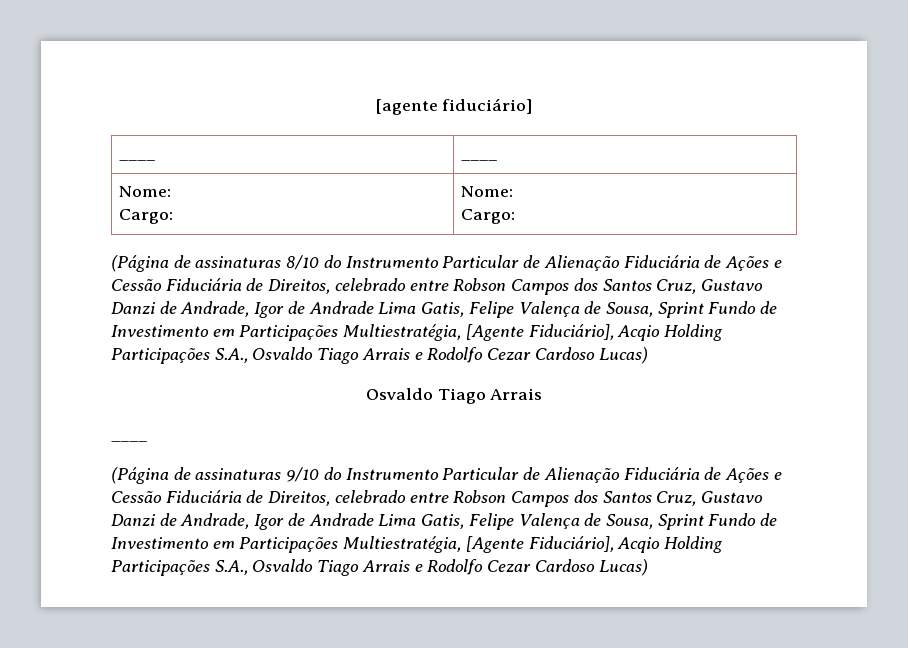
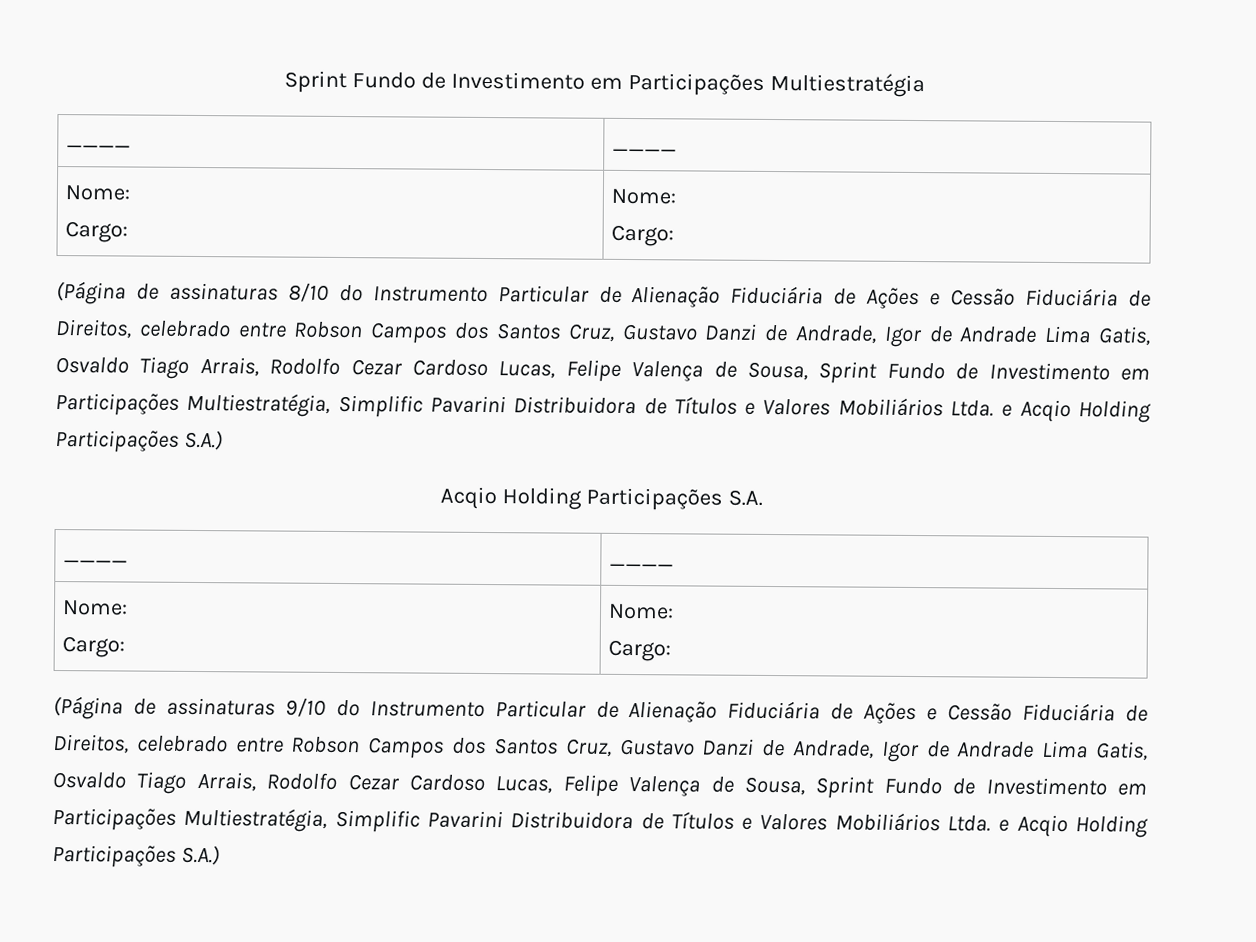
[375,98,533,115] [agente fiduciário] -> [284,70,925,98] Sprint Fundo de Investimento em Participações Multiestratégia
(465, 309) none -> [55,356,556,379] Osvaldo Tiago Arrais, Rodolfo Cezar Cardoso Lucas,
[465,324,724,341] [111,347,648,364] [365,388,543,404] [111,440,147,442] [Agente Fiduciário], Acqio Holding Participações S.A., Osvaldo Tiago Arrais e Rodolfo Cezar Cardoso Lucas) // Osvaldo Tiago Arrais // ____ -> [337,394,1151,423] [55,429,223,453] [440,486,763,511] [63,560,129,563] [609,563,675,567] [62,600,129,616] [62,636,126,658] [608,603,675,620] [608,639,672,662] Simplific Pavarini Distribuidora de Títulos e Valores Mobiliários Ltda. e Acqio Holding Participações S.A.) // Acqio Holding Participações S.A. // ____ | ____ // Nome: // Cargo: | Nome: // Cargo:
(465, 521) none -> [52,771,553,794] Osvaldo Tiago Arrais, Rodolfo Cezar Cardoso Lucas,
[465,536,724,553] [111,559,648,576] [Agente Fiduciário], Acqio Holding Participações S.A., Osvaldo Tiago Arrais e Rodolfo Cezar Cardoso Lucas) -> [334,809,1148,838] [52,844,220,868] Simplific Pavarini Distribuidora de Títulos e Valores Mobiliários Ltda. e Acqio Holding Participações S.A.)

